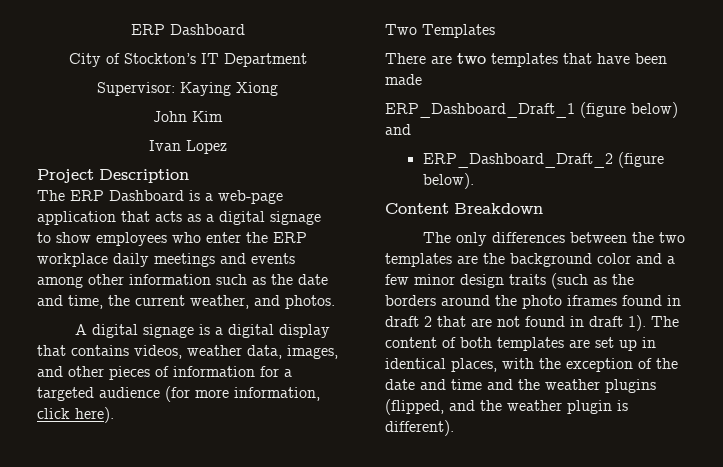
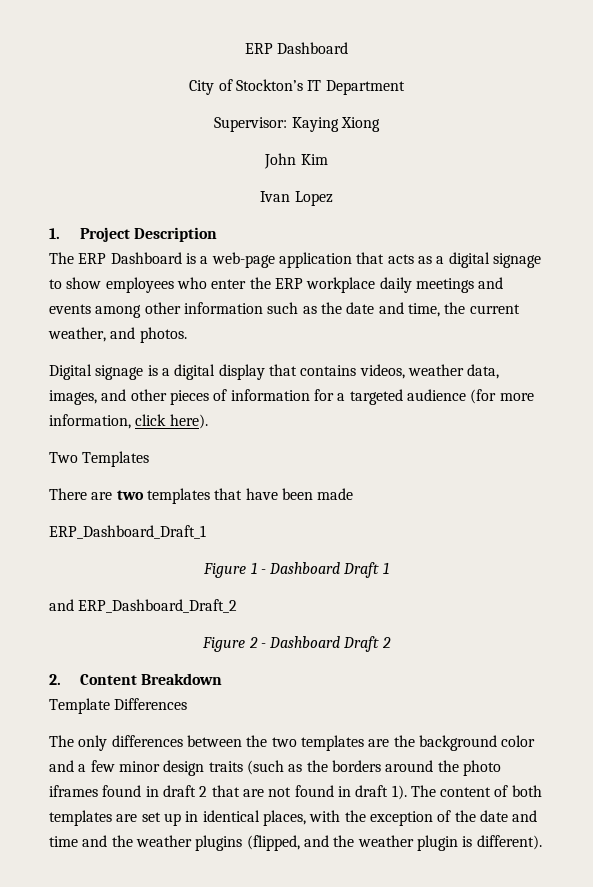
(227, 147) none -> [49,228,60,239] 1.
[74,324,138,338] A digital -> [49,364,92,380] Digital
[580,102,678,118] [385,124,411,135] [422,152,664,168] [422,173,474,189] (figure below) and // ERP_Dashboard_Draft_2 (figure below). // -> [203,562,389,578] [49,599,238,613] [202,636,391,652] [49,674,61,685] // Figure 1 - Dashboard Draft 1 // and ERP_Dashboard_Draft_2 // Figure 2 - Dashboard Draft 2 // 2.
(543, 208) none -> [49,698,188,714] // Template Differences

